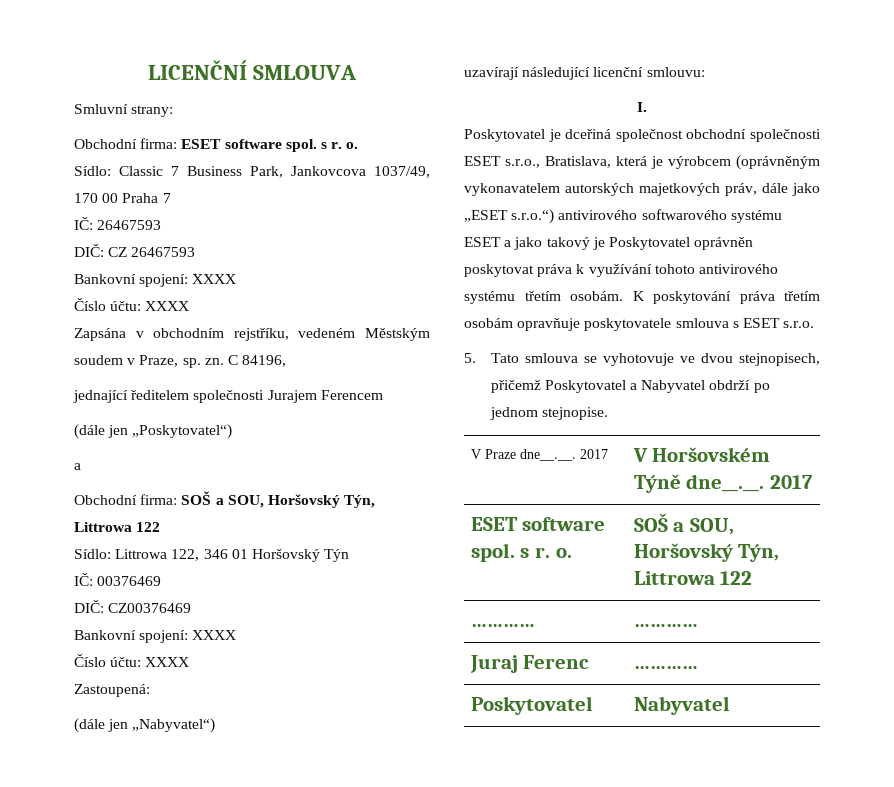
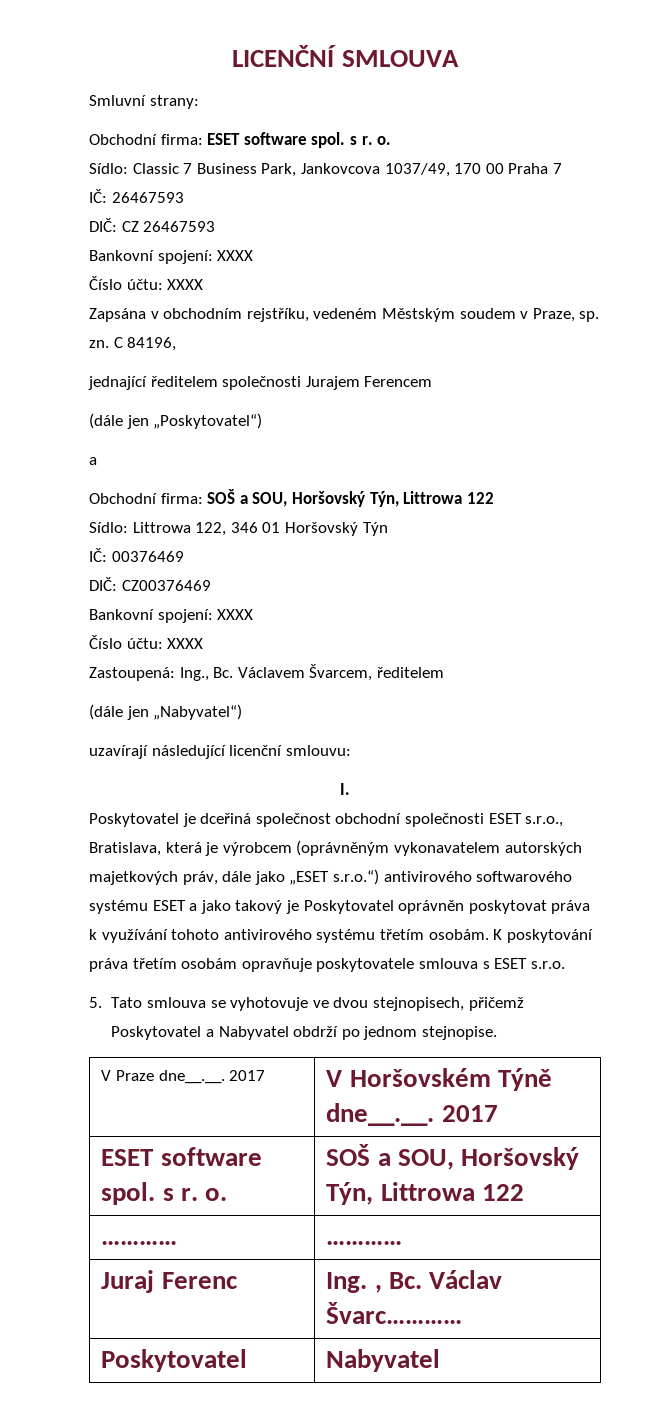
(150, 690) none -> [179,664,444,681] Ing., Bc. Václavem Švarcem, ředitelem
[633,666,698,669] ………… -> [326,1270,502,1293] [326,1302,463,1324] Ing. , Bc. Václav Švarc…………

